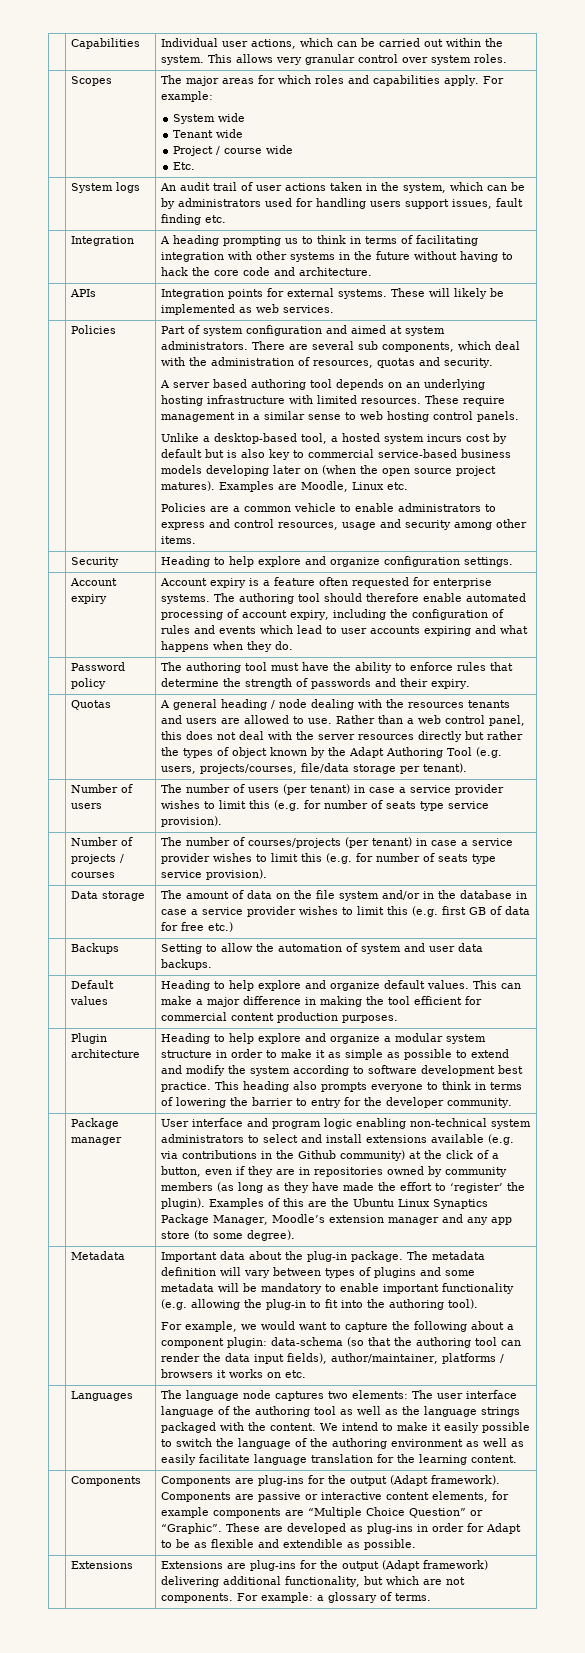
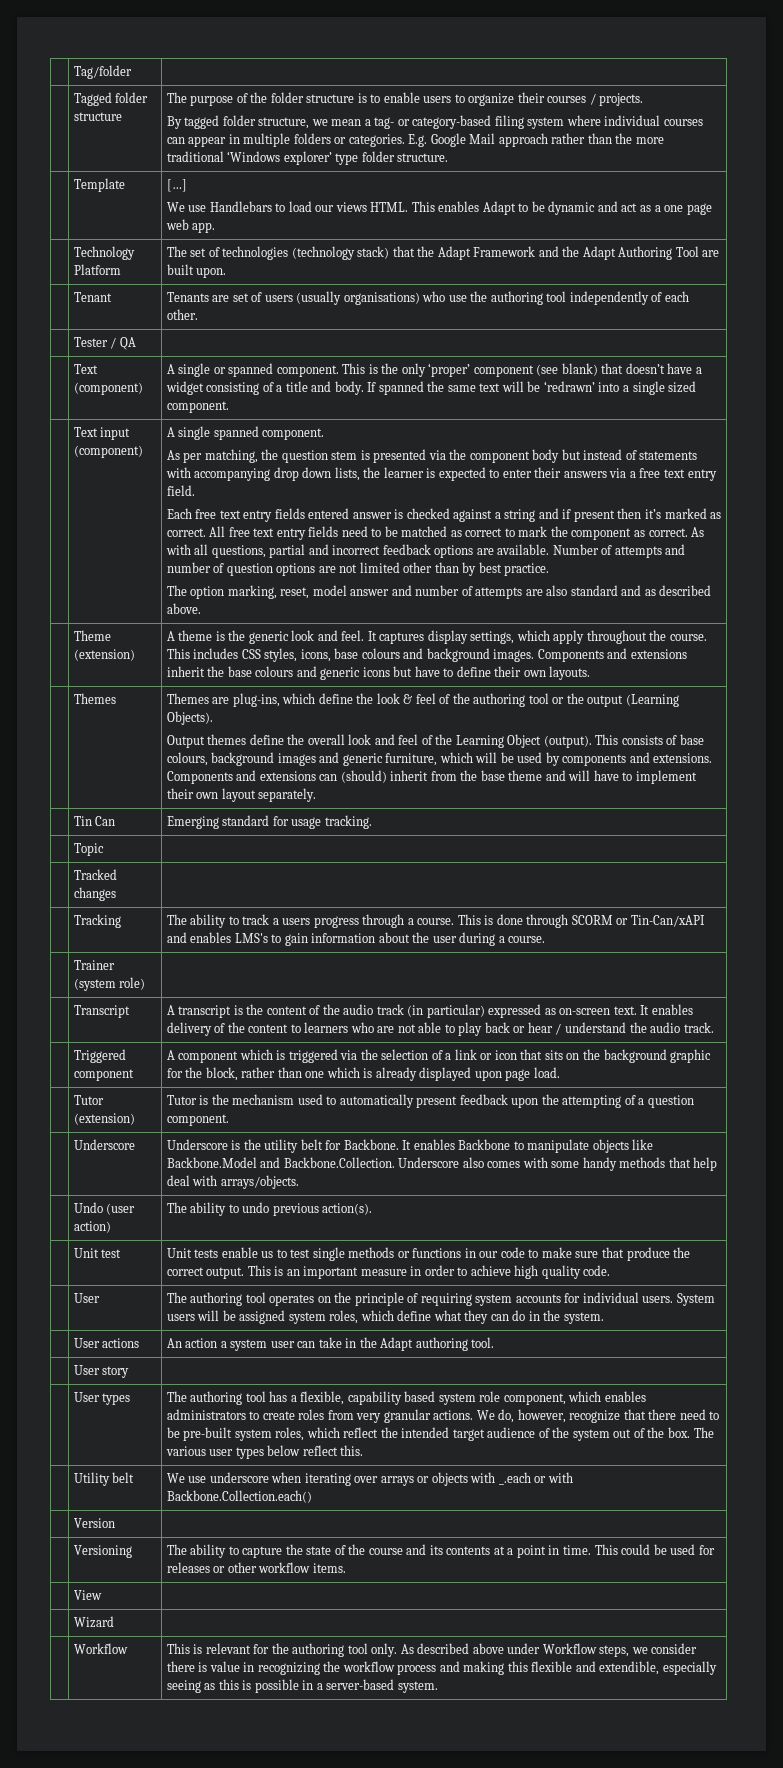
[71,38,141,49] [161,38,504,49] [161,54,508,65] [71,76,113,86] [161,75,505,86] [161,91,214,102] [173,113,246,124] [173,129,244,138] [173,145,294,156] [173,162,196,170] [71,182,141,193] [160,182,526,193] [161,198,524,209] [161,214,227,225] [71,236,135,246] [160,235,479,246] [161,251,514,262] [161,267,373,276] [70,289,97,297] [161,288,505,299] [161,304,335,315] [71,325,117,334] [161,325,446,336] [161,341,521,352] [161,357,494,368] [160,379,486,390] [161,395,506,406] [161,411,520,422] [161,433,508,444] [161,449,512,460] [161,465,497,476] [161,481,409,492] [161,503,497,512] [161,519,528,530] [161,536,197,544] [71,557,120,567] [161,556,514,567] [70,578,118,586] [71,594,108,604] [160,577,493,588] [161,593,527,604] [161,609,505,620] [161,625,529,636] [161,641,294,652] [71,662,126,671] [71,678,107,689] [161,662,514,673] [161,678,471,689] [71,700,112,710] [160,699,511,710] [161,715,526,726] [161,731,524,742] [161,747,503,758] [161,763,468,774] [71,784,134,793] [71,803,103,809] [161,784,505,795] [161,800,490,811] [161,816,223,827] [71,837,134,846] [71,854,125,864] [71,872,116,878] [161,837,514,848] [161,853,497,864] [161,869,268,880] [71,891,146,901] [161,890,528,901] [161,906,531,917] [161,922,234,932] [71,943,120,954] [161,943,484,954] [161,959,213,970] [71,980,115,989] [70,996,109,1005] [161,980,522,991] [161,996,483,1007] [161,1012,399,1023] [71,1033,108,1044] [71,1049,141,1058] [161,1033,487,1044] [161,1049,510,1060] [161,1065,524,1076] [161,1081,523,1092] [161,1097,513,1108] [71,1118,120,1129] [71,1137,123,1145] [161,1118,532,1129] [161,1134,515,1145] [160,1150,500,1161] [161,1166,508,1177] [161,1182,526,1193] [161,1198,489,1209] [161,1214,513,1225] [161,1230,296,1241] [71,1251,126,1260] [161,1251,486,1262] [161,1267,476,1278] [161,1283,515,1294] [161,1299,479,1310] [161,1321,515,1332] [161,1337,522,1348] [161,1353,505,1364] [161,1369,307,1378] [71,1391,134,1401] [161,1390,518,1401] [161,1406,521,1417] [161,1422,531,1433] [161,1438,525,1449] [161,1454,518,1465] [71,1476,142,1486] [161,1475,501,1486] [161,1491,510,1502] [161,1507,484,1518] [161,1523,522,1534] [161,1539,417,1550] [71,1561,134,1569] [161,1560,489,1571] [161,1576,466,1587] [161,1592,432,1603] | Capabilities | Individual user actions, which can be carried out within the system. This allows very granular control over system roles. // | Scopes | The major areas for which roles and capabilities apply. For example: // System wide // Tenant wide // Project / course wide // Etc. // | System logs | An audit trail of user actions taken in the system, which can be by administrators used for handling users support issues, fault finding etc. // | Integration | A heading prompting us to think in terms of facilitating integration with other systems in the future without having to hack the core code and architecture. // | APIs | Integration points for external systems. These will likely be implemented as web services. // | Policies | Part of system configuration and aimed at system administrators. There are several sub components, which deal with the administration of resources, quotas and security. // A server based authoring tool depends on an underlying hosting infrastructure with limited resources. These require management in a similar sense to web hosting control panels. // Unlike a desktop-based tool, a hosted system incurs cost by default but is also key to commercial service-based business models developing later on (when the open source project matures). Examples are Moodle, Linux etc. // Policies are a common vehicle to enable administrators to express and control resources, usage and security among other items. // | Security | Heading to help explore and organize configuration settings. // | Account expiry | Account expiry is a feature often requested for enterprise systems. The authoring tool should therefore enable automated processing of account expiry, including the configuration of rules and events which lead to user accounts expiring and what happens when they do. // | Password policy | The authoring tool must have the ability to enforce rules that determine the strength of passwords and their expiry. // | Quotas | A general heading / node dealing with the resources tenants and users are allowed to use. Rather than a web control panel, this does not deal with the server resources directly but rather the types of object known by the Adapt Authoring Tool (e.g. users, projects/courses, file/data storage per tenant). // | Number of users | The number of users (per tenant) in case a service provider wishes to limit this (e.g. for number of seats type service provision). // | Number of projects / courses | The number of courses/projects (per tenant) in case a service provider wishes to limit this (e.g. for number of seats type service provision). // | Data storage | The amount of data on the file system and/or in the database in case a service provider wishes to limit this (e.g. first GB of data for free etc.) // | Backups | Setting to allow the automation of system and user data backups. // | Default values | Heading to help explore and organize default values. This can make a major difference in making the tool efficient for commercial content production purposes. // | Plugin architecture | Heading to help explore and organize a modular system structure in order to make it as simple as possible to extend and modify the system according to software development best practice. This heading also prompts everyone to think in terms of lowering the barrier to entry for the developer community. // | Package manager | User interface and program logic enabling non-technical system administrators to select and install extensions available (e.g. via contributions in the Github community) at the click of a button, even if they are in repositories owned by community members (as long as they have made the effort to ‘register’ the plugin). Examples of this are the Ubuntu Linux Synaptics Package Manager, Moodle’s extension manager and any app store (to some degree). // | Metadata | Important data about the plug-in package. The metadata definition will vary between types of plugins and some metadata will be mandatory to enable important functionality (e.g. allowing the plug-in to fit into the authoring tool). // For example, we would want to capture the following about a component plugin: data-schema (so that the authoring tool can render the data input fields), author/maintainer, platforms / browsers it works on etc. // | Languages | The language node captures two elements: The user interface language of the authoring tool as well as the language strings packaged with the content. We intend to make it easily possible to switch the language of the authoring environment as well as easily facilitate language translation for the learning content. // | Components | Components are plug-ins for the output (Adapt framework). Components are passive or interactive content elements, for example components are “Multiple Choice Question” or “Graphic”. These are developed as plug-ins in order for Adapt to be as flexible and extendible as possible. // | Extensions | Extensions are plug-ins for the output (Adapt framework) delivering additional functionality, but which are not components. For example: a glossary of terms. -> [73,65,132,79] [73,92,149,106] [73,112,122,121] [166,92,644,106] [166,115,703,129] [166,133,664,147] [166,151,449,165] [73,178,125,192] [166,179,187,192] [166,201,712,215] [165,219,216,233] [73,246,135,260] [73,264,121,275] [166,246,720,260] [166,264,227,278] [73,292,112,302] [166,291,689,305] [166,309,198,320] [73,337,136,350] [73,364,98,374] [73,382,143,395] [166,363,702,377] [165,381,697,395] [166,401,229,413] [73,427,131,440] [73,445,143,458] [166,426,325,440] [166,449,698,463] [165,467,717,481] [166,485,195,496] [166,508,722,522] [166,526,705,540] [165,544,686,558] [166,562,550,576] [166,585,712,599] [166,603,201,614] [73,630,111,641] [73,649,135,661] [166,630,707,644] [166,648,687,662] [166,666,591,680] [73,693,116,704] [166,693,679,707] [166,711,213,725] [166,734,704,748] [166,752,713,766] [166,770,697,784] [166,788,317,802] [73,816,116,826] [166,815,372,829] [73,843,104,856] [73,869,117,880] [73,887,116,901] [73,914,121,928] [166,914,705,928] [166,932,546,946] [73,960,115,970] [73,977,146,991] [73,1005,130,1018] [166,1004,693,1018] [166,1022,714,1036] [73,1049,126,1063] [73,1069,134,1081] [166,1049,712,1063] [166,1067,560,1081] [73,1095,104,1105] [73,1113,135,1125] [166,1094,694,1108] [166,1114,229,1126] [73,1139,135,1150] [166,1139,654,1153] [166,1157,718,1171] [166,1175,299,1189] [73,1202,136,1215] [73,1221,111,1233] [166,1202,373,1216] [73,1248,122,1258] [166,1247,691,1261] [166,1265,611,1279] [73,1293,100,1303] [166,1292,715,1306] [166,1310,604,1324] [73,1338,140,1348] [166,1337,495,1351] [73,1365,130,1378] [73,1392,131,1405] [166,1391,646,1405] [166,1409,720,1423] [166,1427,714,1441] [165,1445,364,1459] [73,1472,135,1486] [166,1472,573,1486] [166,1490,312,1503] [73,1518,115,1528] [73,1545,132,1558] [166,1544,715,1558] [166,1562,346,1573] [73,1590,102,1600] [73,1616,114,1628] [73,1643,128,1654] [166,1643,698,1657] [166,1661,717,1675] [166,1679,438,1693] | Tag/folder | // | Tagged folder structure | The purpose of the folder structure is to enable users to organize their courses / projects. // By tagged folder structure, we mean a tag- or category-based filing system where individual courses can appear in multiple folders or categories. E.g. Google Mail approach rather than the more traditional ‘Windows explorer’ type folder structure. // | Template | […] // We use Handlebars to load our views HTML. This enables Adapt to be dynamic and act as a one page web app. // | Technology Platform | The set of technologies (technology stack) that the Adapt Framework and the Adapt Authoring Tool are built upon. // | Tenant | Tenants are set of users (usually organisations) who use the authoring tool independently of each other. // | Tester / QA | // | Text (component) | A single or spanned component. This is the only ‘proper’ component (see blank) that doesn’t have a widget consisting of a title and body. If spanned the same text will be ‘redrawn’ into a single sized component. // | Text input (component) | A single spanned component. // As per matching, the question stem is presented via the component body but instead of statements with accompanying drop down lists, the learner is expected to enter their answers via a free text entry field. // Each free text entry fields entered answer is checked against a string and if present then it’s marked as correct. All free text entry fields need to be matched as correct to mark the component as correct. As with all questions, partial and incorrect feedback options are available. Number of attempts and number of question options are not limited other than by best practice. // The option marking, reset, model answer and number of attempts are also standard and as described above. // | Theme (extension) | A theme is the generic look and feel. It captures display settings, which apply throughout the course. This includes CSS styles, icons, base colours and background images. Components and extensions inherit the base colours and generic icons but have to define their own layouts. // | Themes | Themes are plug-ins, which define the look & feel of the authoring tool or the output (Learning Objects). // Output themes define the overall look and feel of the Learning Object (output). This consists of base colours, background images and generic furniture, which will be used by components and extensions. Components and extensions can (should) inherit from the base theme and will have to implement their own layout separately. // | Tin Can | Emerging standard for usage tracking. // | Topic | // | Tracked changes | // | Tracking | The ability to track a users progress through a course. This is done through SCORM or Tin-Can/xAPI and enables LMS's to gain information about the user during a course. // | Trainer (system role) | // | Transcript | A transcript is the content of the audio track (in particular) expressed as on-screen text. It enables delivery of the content to learners who are not able to play back or hear / understand the audio track. // | Triggered component | A component which is triggered via the selection of a link or icon that sits on the background graphic for the block, rather than one which is already displayed upon page load. // | Tutor (extension) | Tutor is the mechanism used to automatically present feedback upon the attempting of a question component. // | Underscore | Underscore is the utility belt for Backbone. It enables Backbone to manipulate objects like Backbone.Model and Backbone.Collection. Underscore also comes with some handy methods that help deal with arrays/objects. // | Undo (user action) | The ability to undo previous action(s). // | Unit test | Unit tests enable us to test single methods or functions in our code to make sure that produce the correct output. This is an important measure in order to achieve high quality code. // | User | The authoring tool operates on the principle of requiring system accounts for individual users. System users will be assigned system roles, which define what they can do in the system. // | User actions | An action a system user can take in the Adapt authoring tool. // | User story | // | User types | The authoring tool has a flexible, capability based system role component, which enables administrators to create roles from very granular actions. We do, however, recognize that there need to be pre-built system roles, which reflect the intended target audience of the system out of the box. The various user types below reflect this. // | Utility belt | We use underscore when iterating over arrays or objects with _.each or with Backbone.Collection.each() // | Version | // | Versioning | The ability to capture the state of the course and its contents at a point in time. This could be used for releases or other workflow items. // | View | // | Wizard | // | Workflow | This is relevant for the authoring tool only. As described above under Workflow steps, we consider there is value in recognizing the workflow process and making this flexible and extendible, especially seeing as this is possible in a server-based system.

